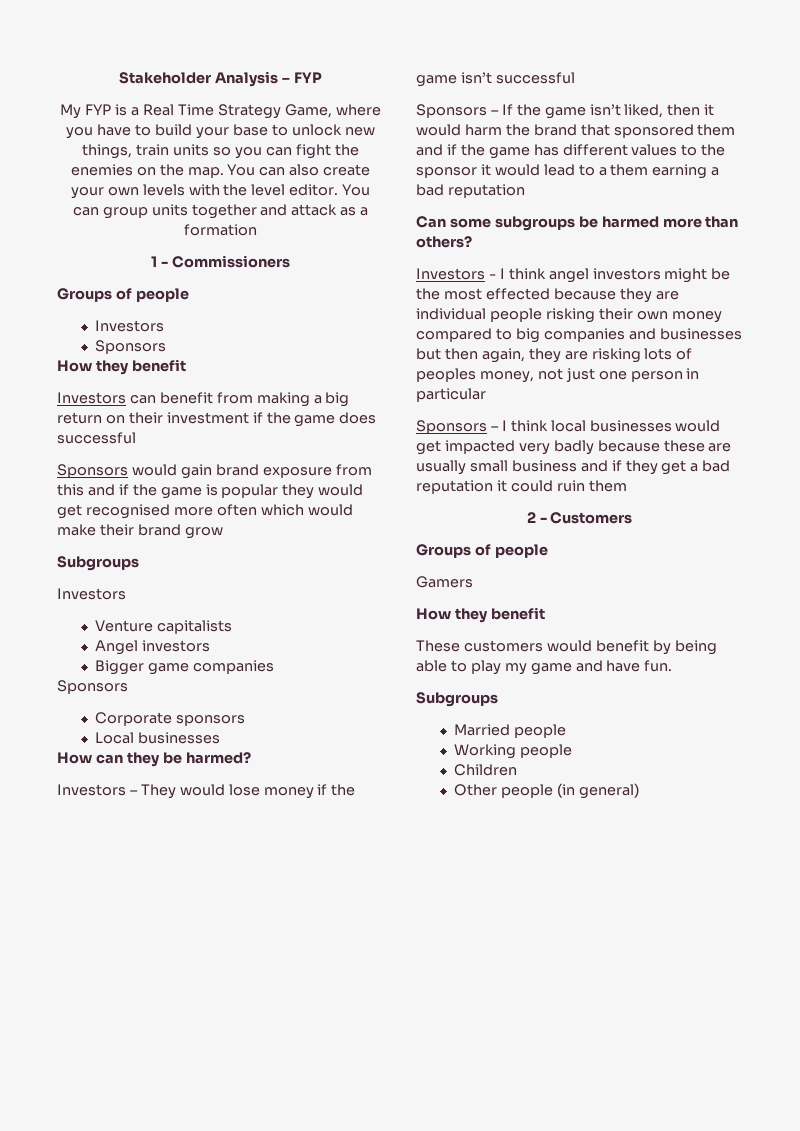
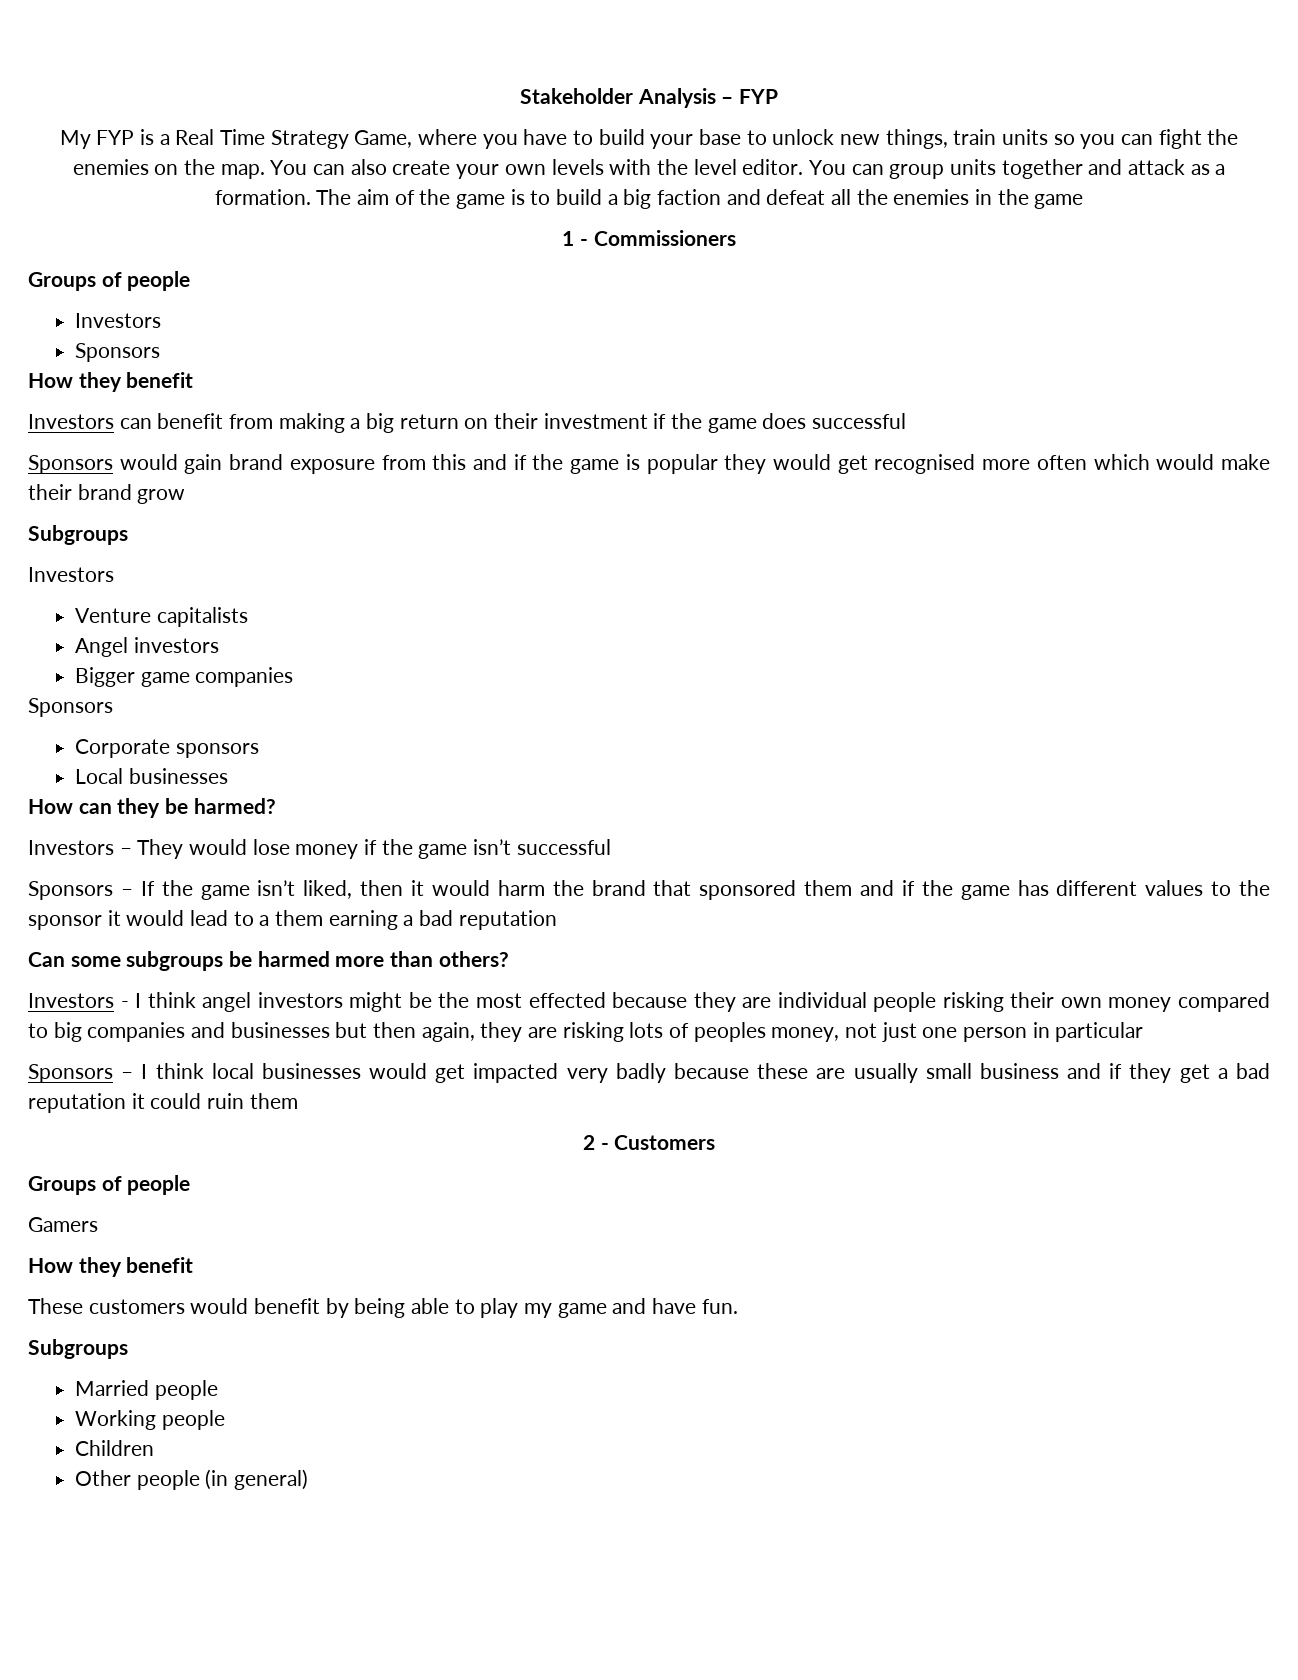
[184,224,257,236] formation -> [214,189,1084,209] formation. The aim of the game is to build a big faction and defeat all the enemies in the game

